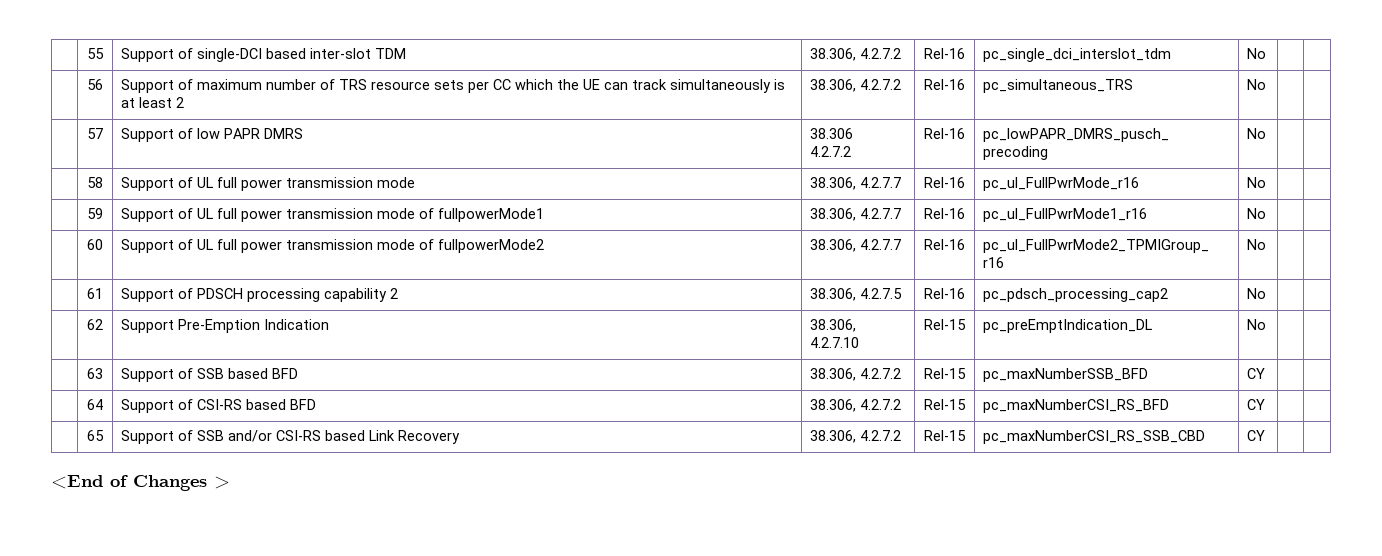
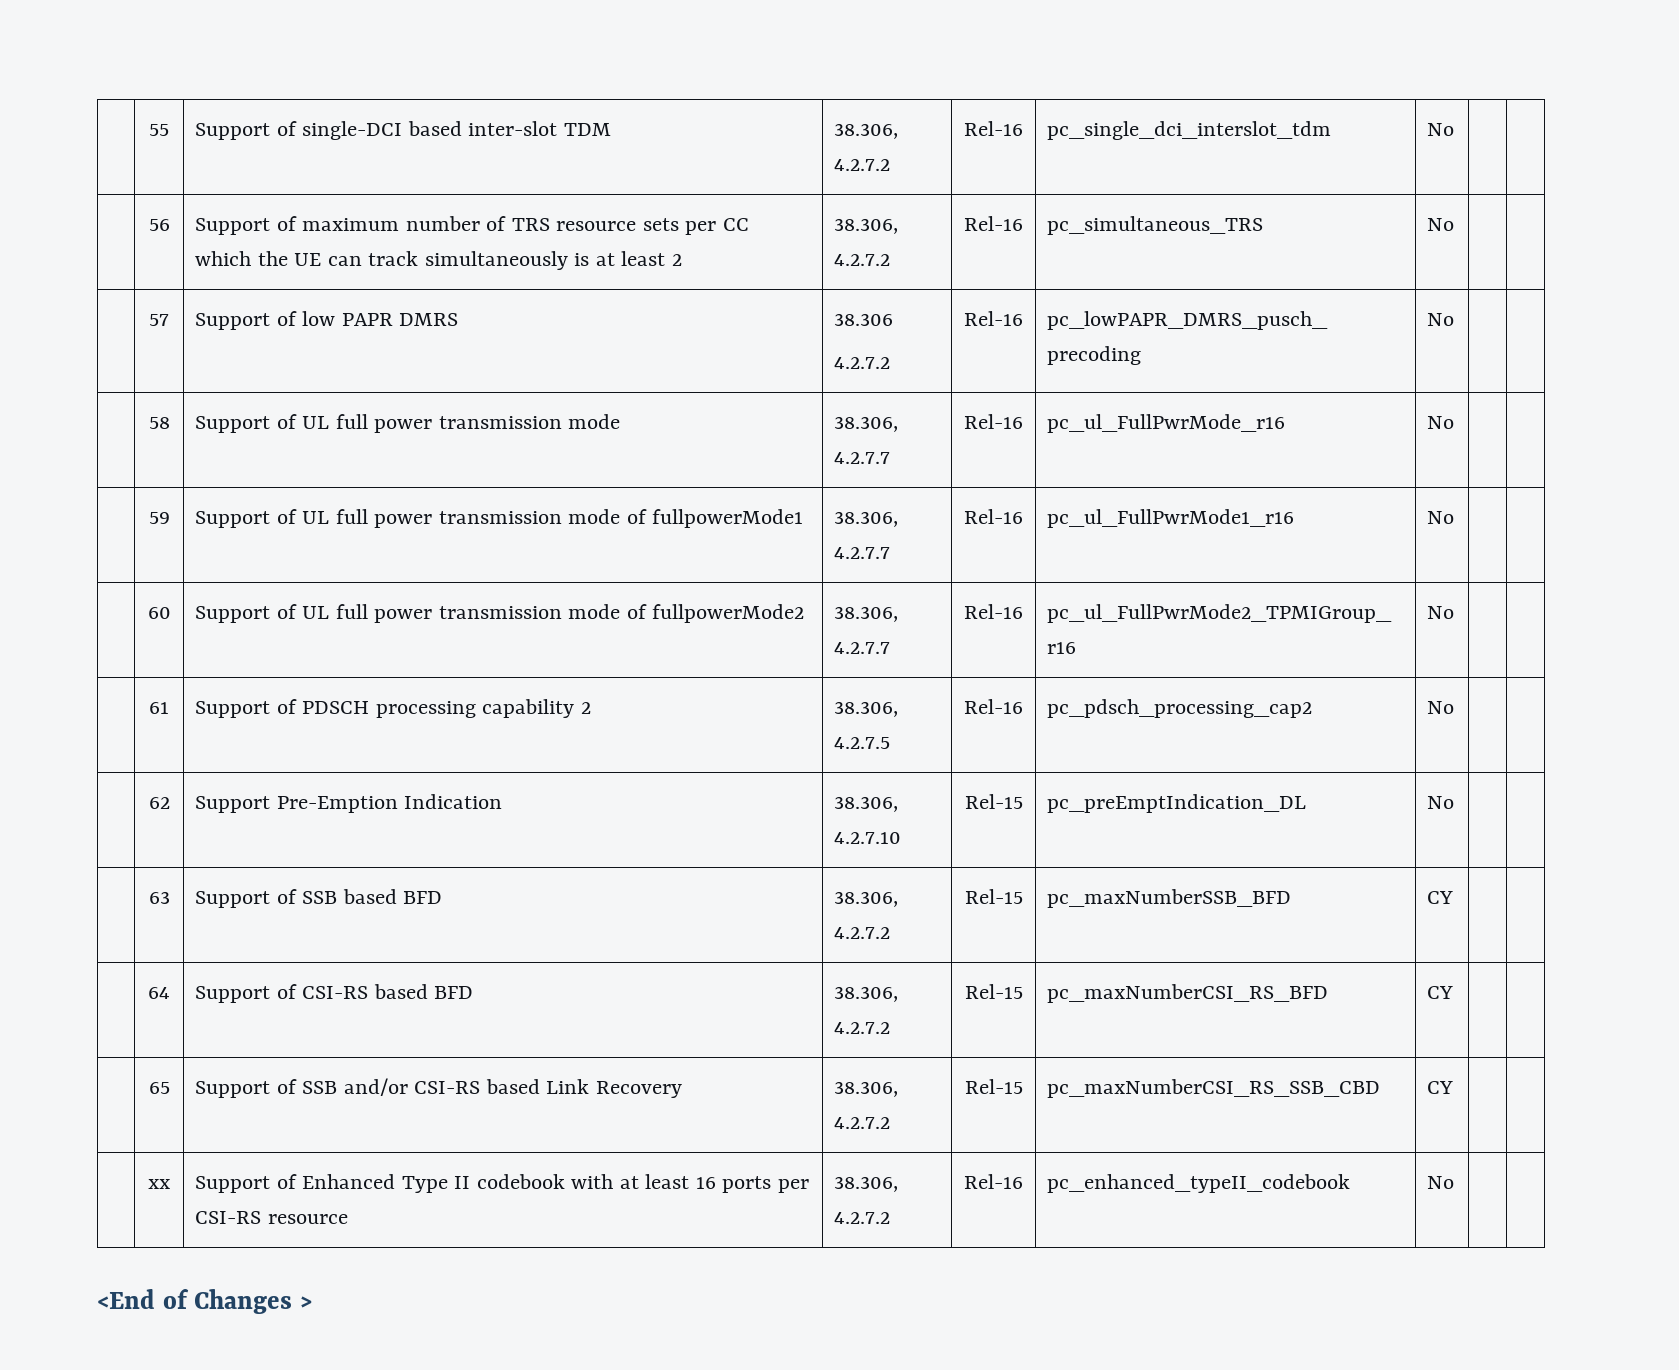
(1266, 435) none -> [148,1179,170,1189] [195,1174,809,1193] [195,1211,348,1224] [834,1176,899,1192] [834,1212,891,1224] [964,1174,1023,1189] [1047,1174,1351,1193] [1427,1176,1455,1189] // | xx | Support of Enhanced Type II codebook with at least 16 ports per CSI-RS resource | 38.306, 4.2.7.2 | Rel-16 | pc_enhanced_typeII_codebook | No | |

